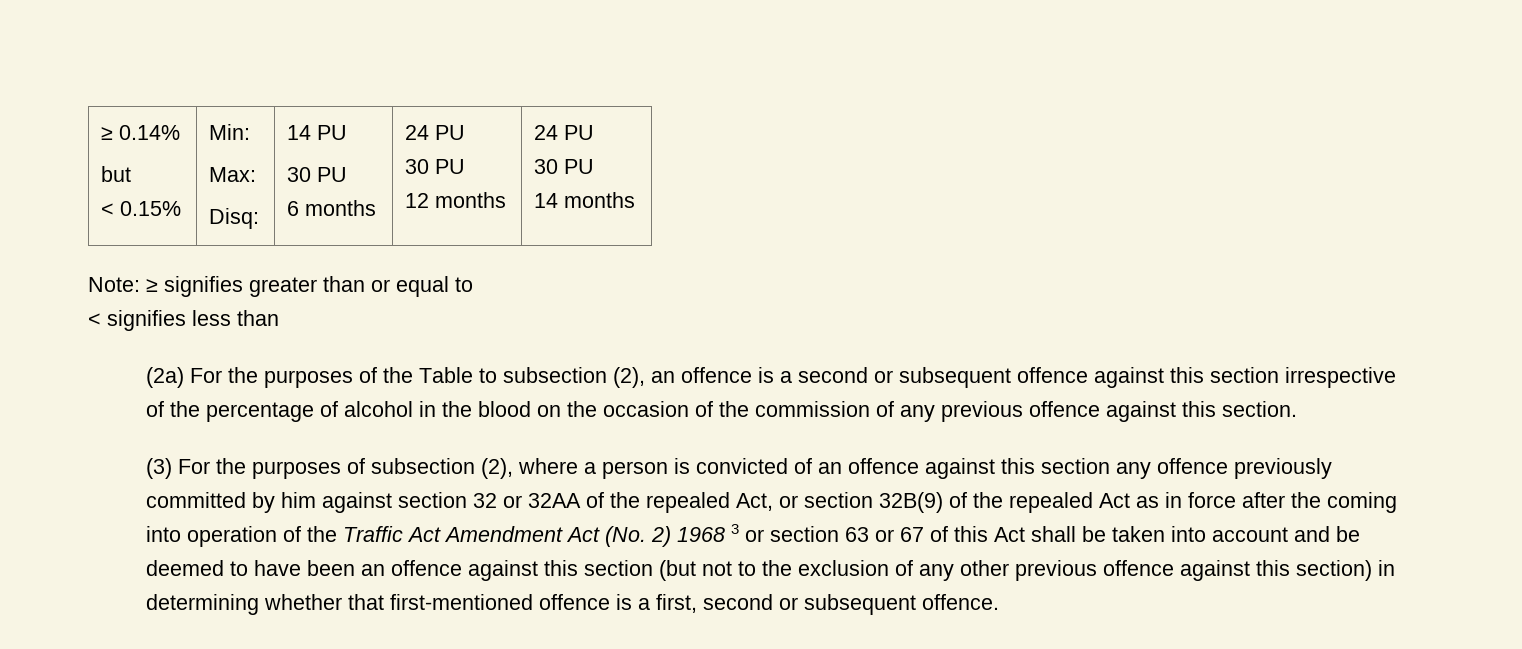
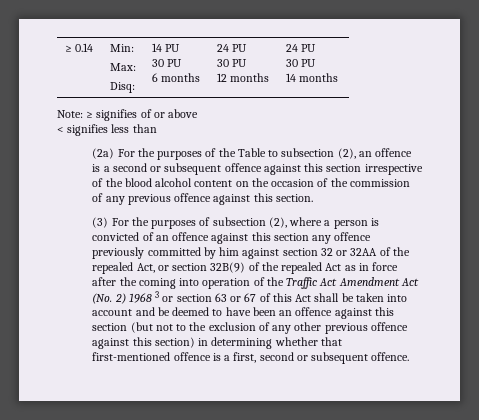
[101,125,181,140] [101,166,132,182] [101,201,182,216] ≥ 0.14% // but // < 0.15% -> [64,43,93,52] ≥ 0.14
[249,276,473,297] greater than or equal to -> [140,109,199,118] of or above
[206,401,532,422] percentage of alcohol in the blood -> [124,178,233,187] blood alcohol content

